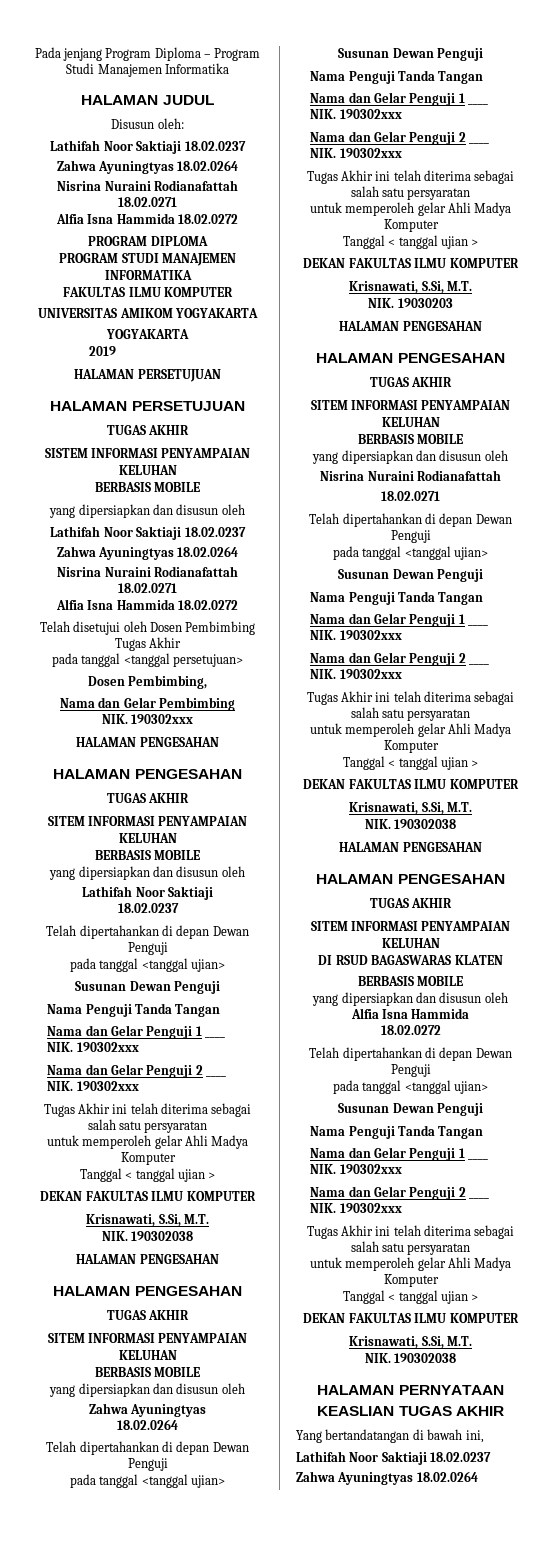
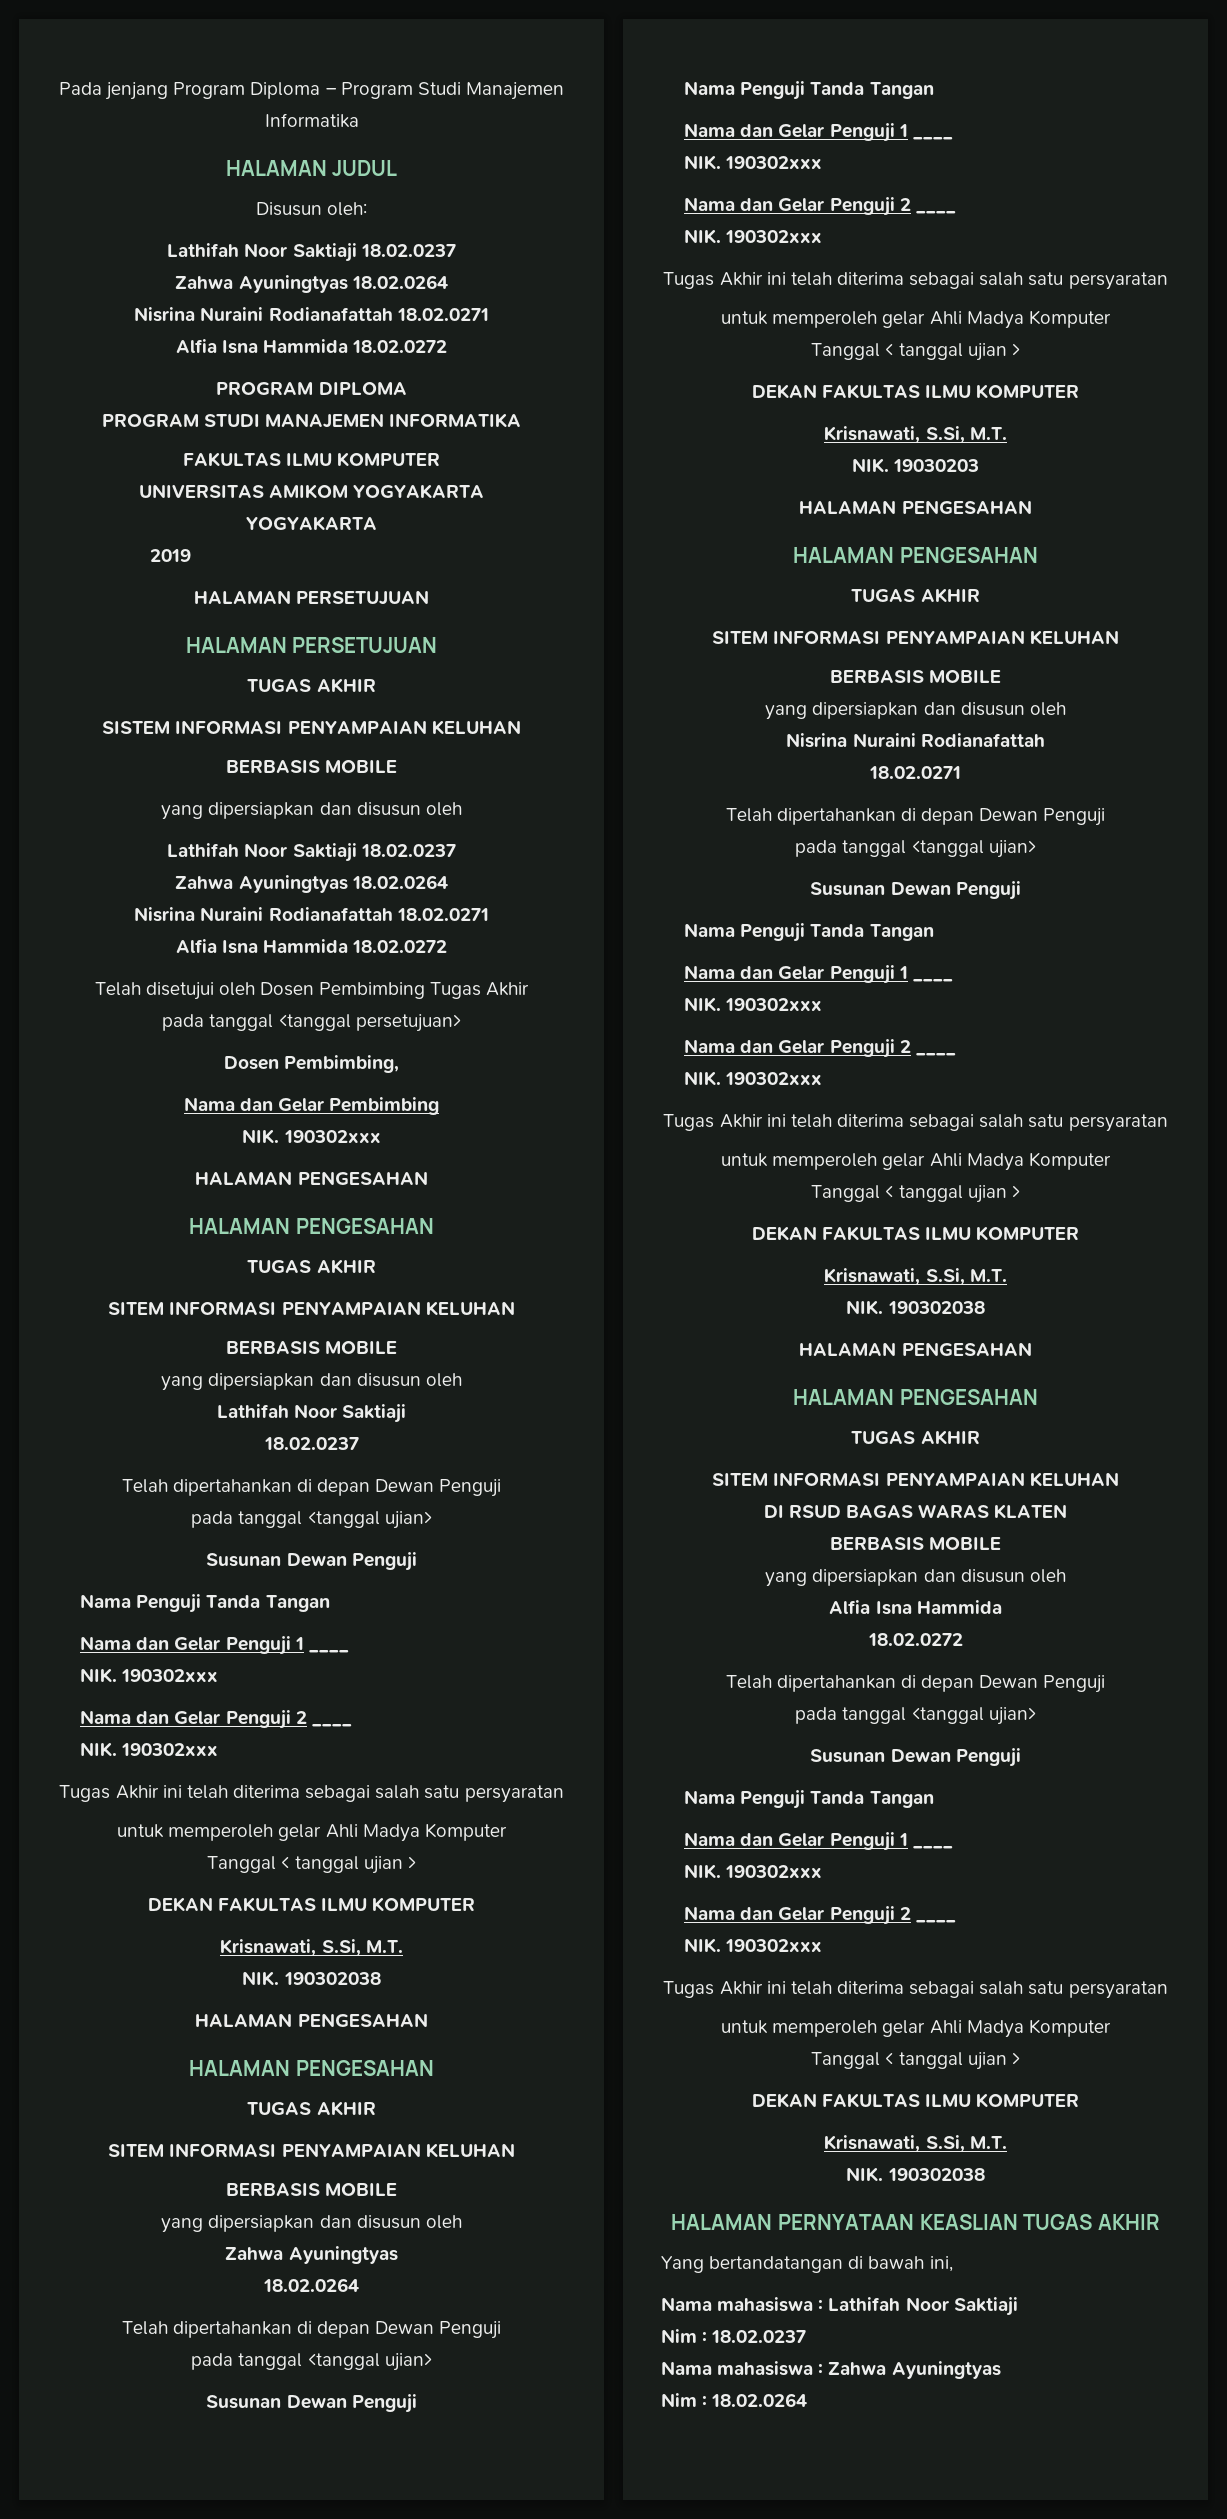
[371,955,452,965] BAGASWARAS -> [846,1504,990,1518] BAGAS WARAS
[296,1451,492,1465] [296,1471,414,1485] Lathifah Noor Saktiaji 18.02.0237 // Zahwa Ayuningtyas -> [661,2297,1018,2316] [661,2329,807,2343] [661,2361,1001,2379] [661,2393,708,2407] Nama mahasiswa : Lathifah Noor Saktiaji // Nim : 18.02.0237 // Nama mahasiswa : Zahwa Ayuningtyas // Nim :

